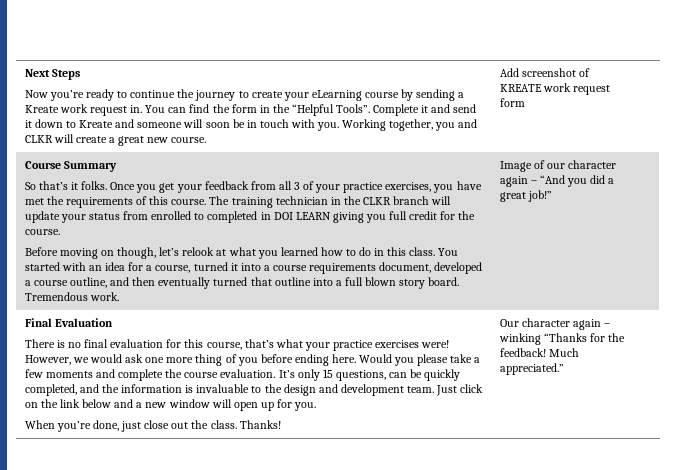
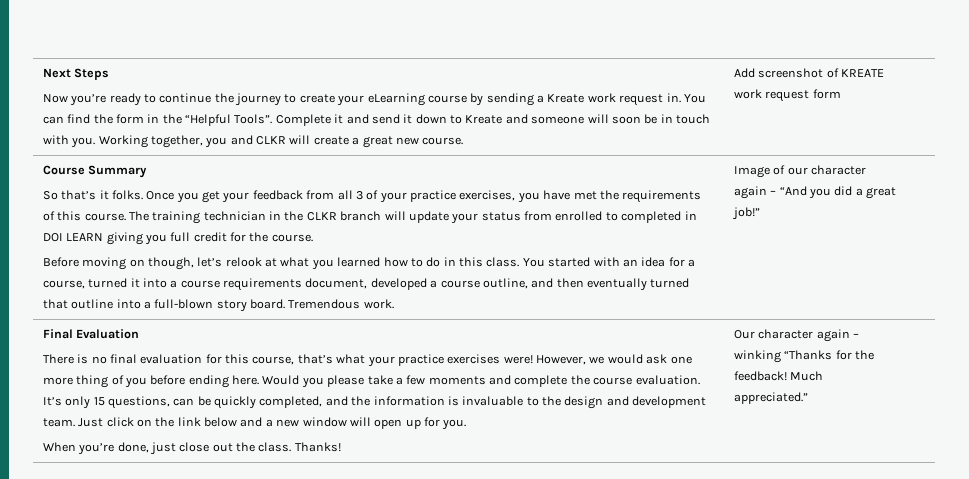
[344,277,397,286] full blown -> [154,299,214,309] full-blown

